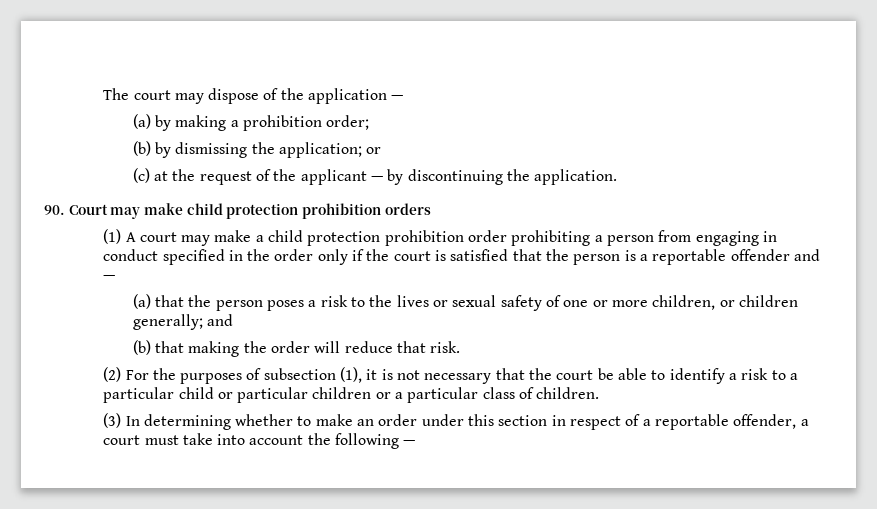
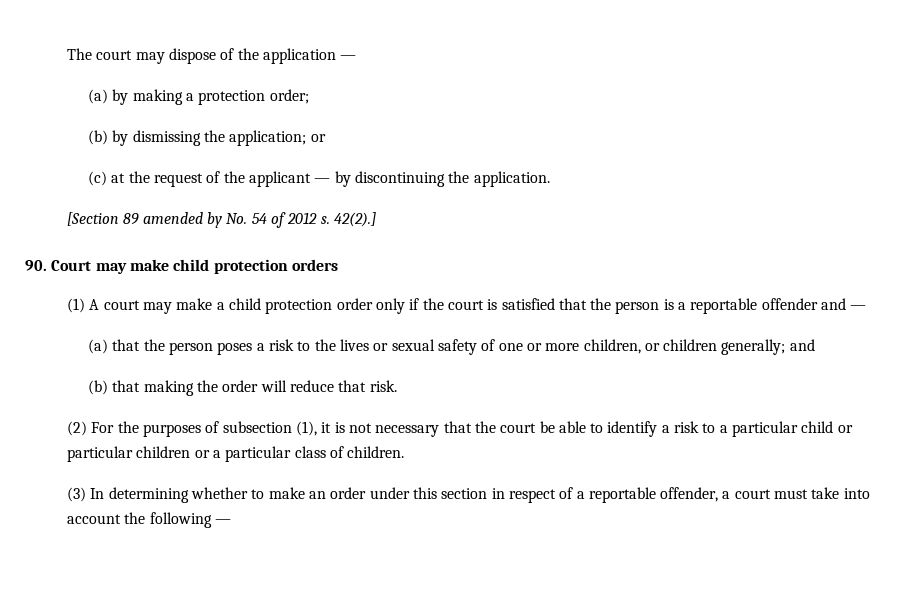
[243,115,323,131] prohibition -> [198,90,266,105] protection
(618, 177) none -> [67,212,376,228] // [Section 89 amended by No. 54 of 2012 s. 42(2).]
[301,203,381,219] prohibition -> (288, 266) none
[384,230,778,246] [103,249,271,265] prohibition order prohibiting a person from engaging in conduct specified in the -> (333, 306) none

